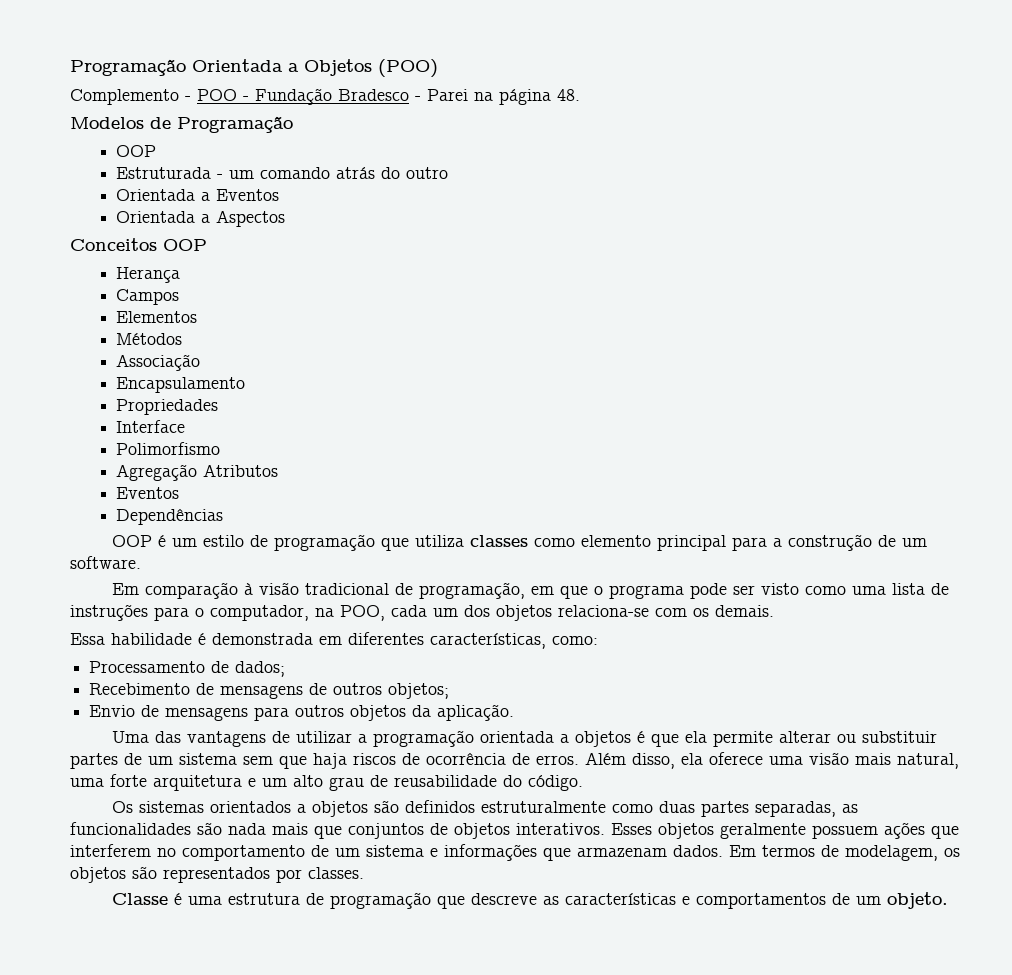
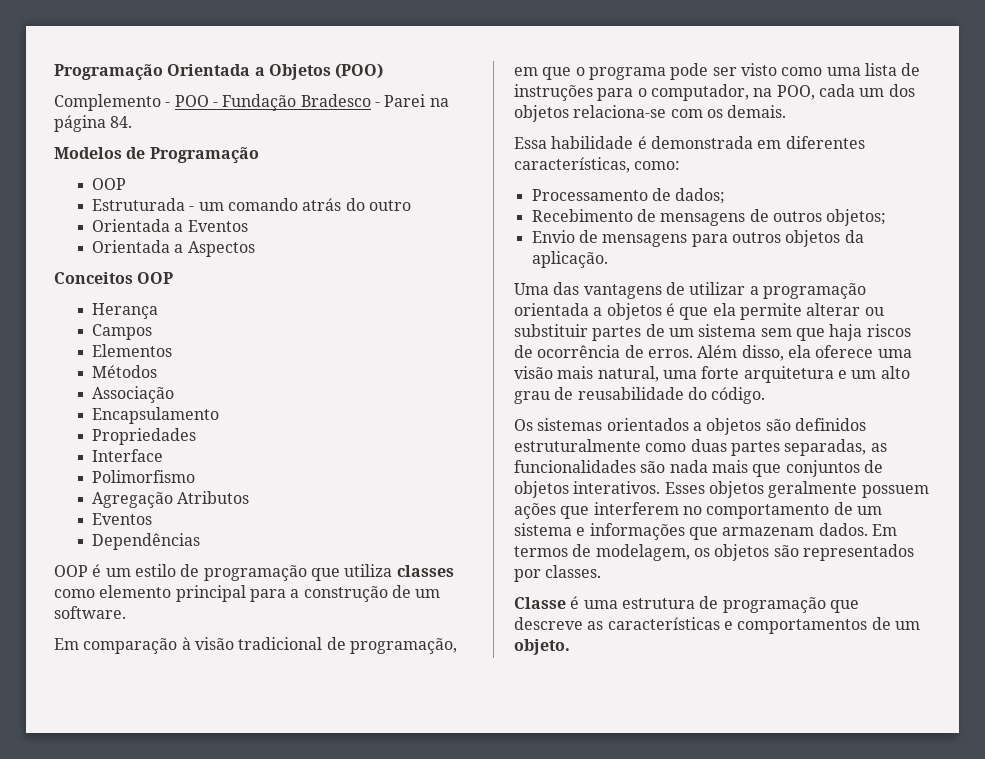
[557,89,580,101] 48. -> [110,116,133,128] 84.

